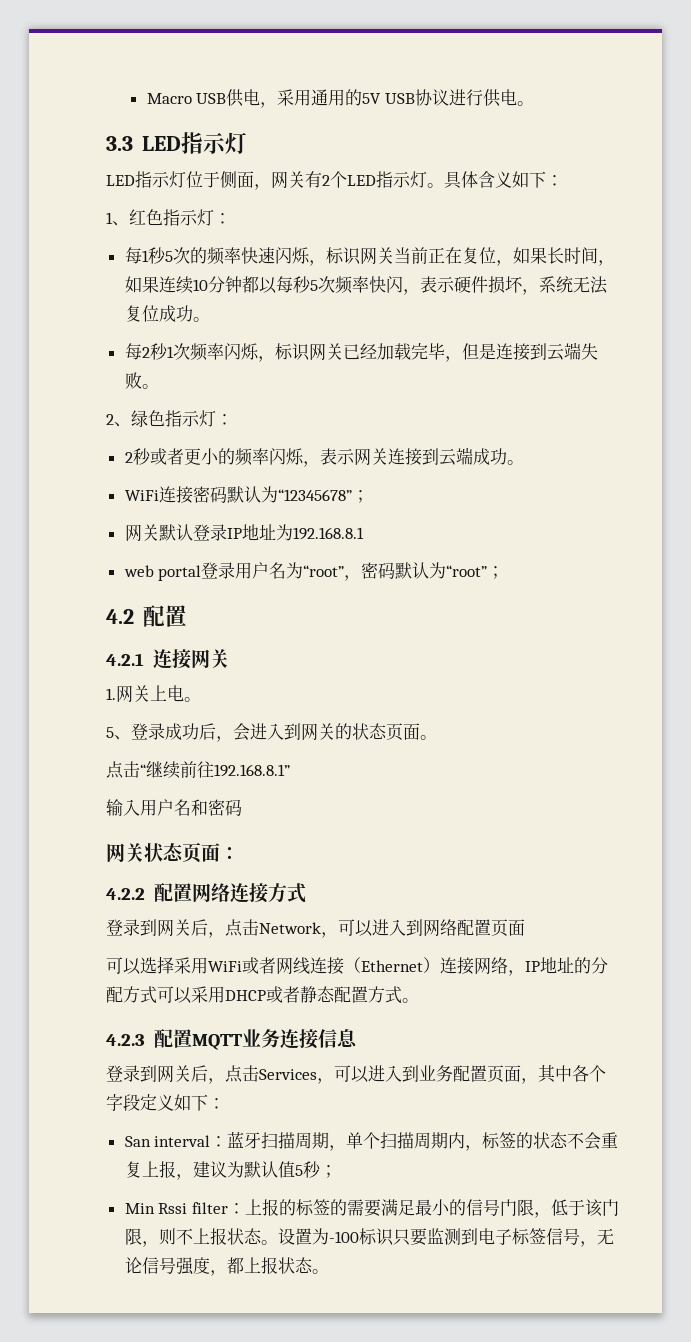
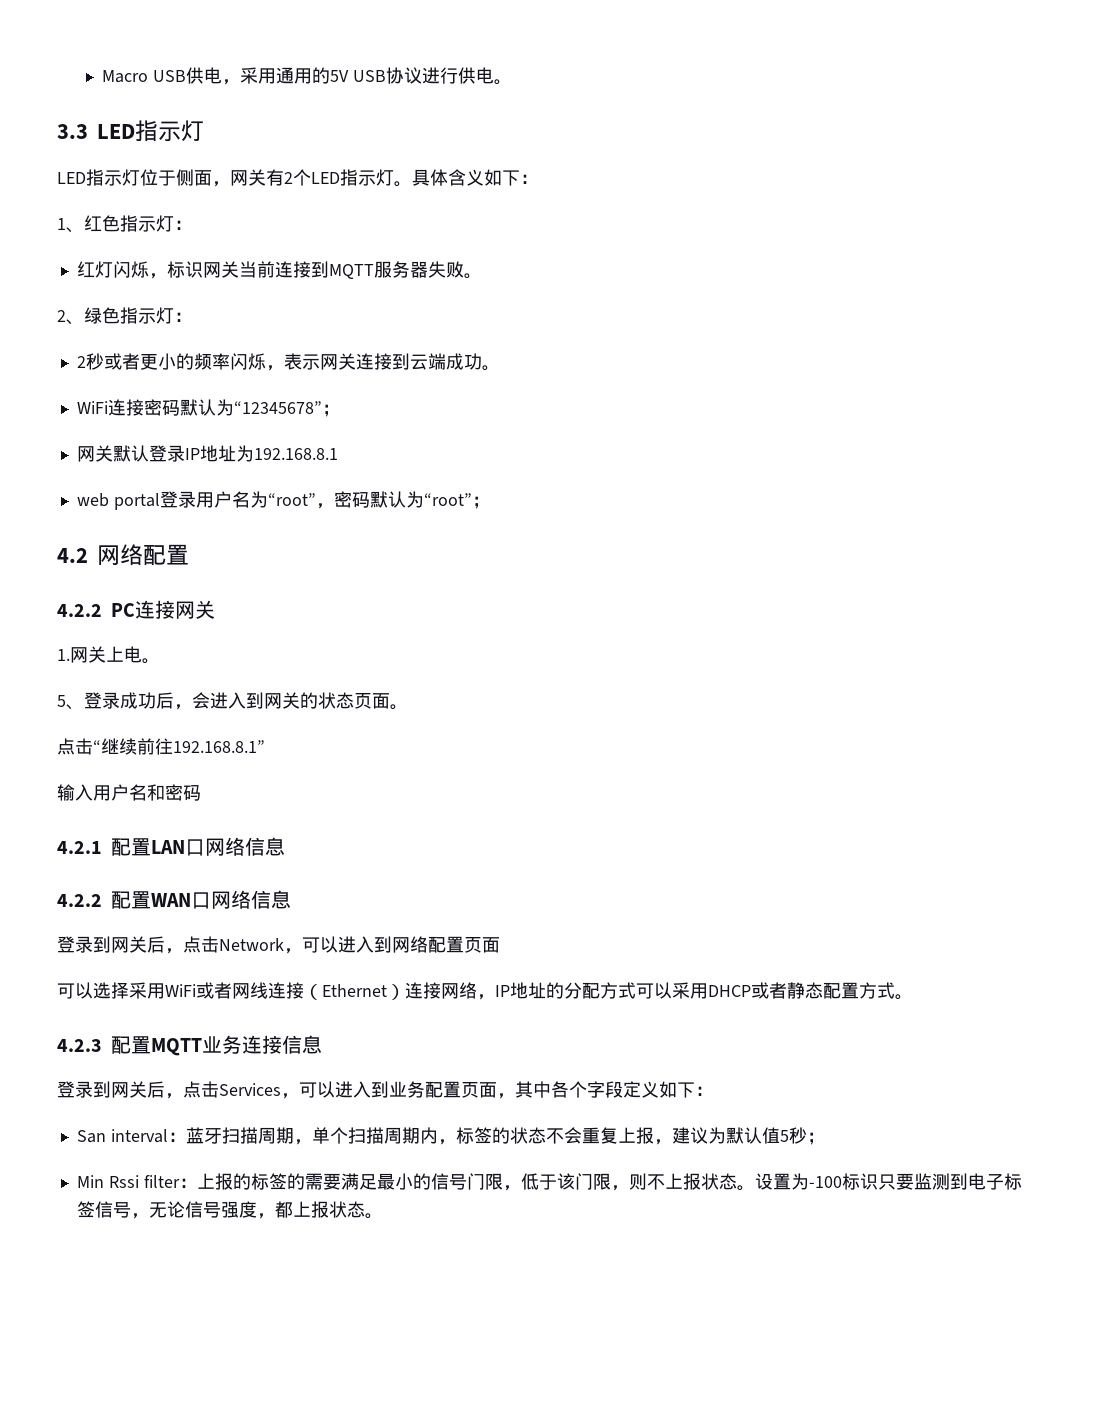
[124,247,275,265] 每1秒5次的频率快速 -> [76,261,113,278] 红灯
[427,247,615,266] [124,276,608,295] [124,305,210,322] [124,342,581,362] 正在复位，如果长时间，如果连续10分钟都以每秒5次频率快闪，表示硬件损坏，系统无法复位成功。 // 每2秒1次频率闪烁，标识网关已经加载完毕，但是连接到云端 -> [274,261,428,279] 连接到MQTT服务器
(134, 616) none -> [97,544,143,566] 网络
[106,653,144,666] 4.2.1 -> [57,603,135,617] 4.2.2 PC
[106,842,239,863] 网关状态页面： -> [57,837,285,856] 4.2.1配置LAN口网络信息
[191,883,306,903] 网络连接方式 -> [151,890,291,909] WAN口网络信息

